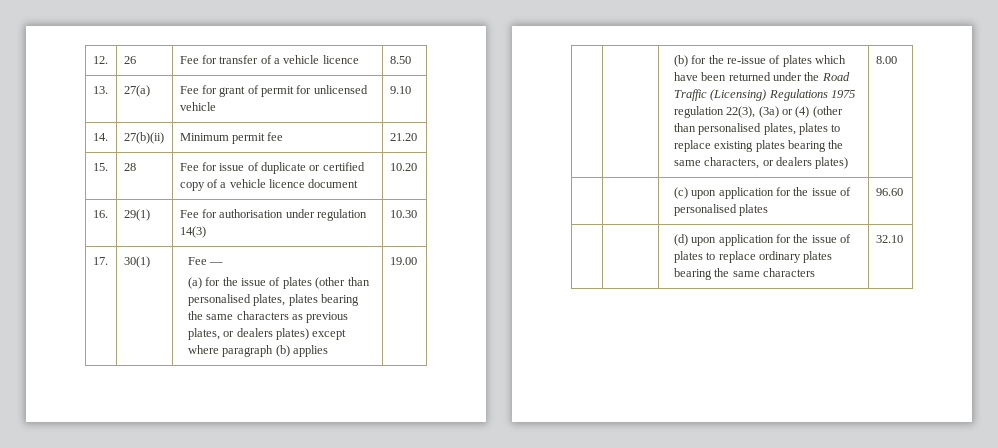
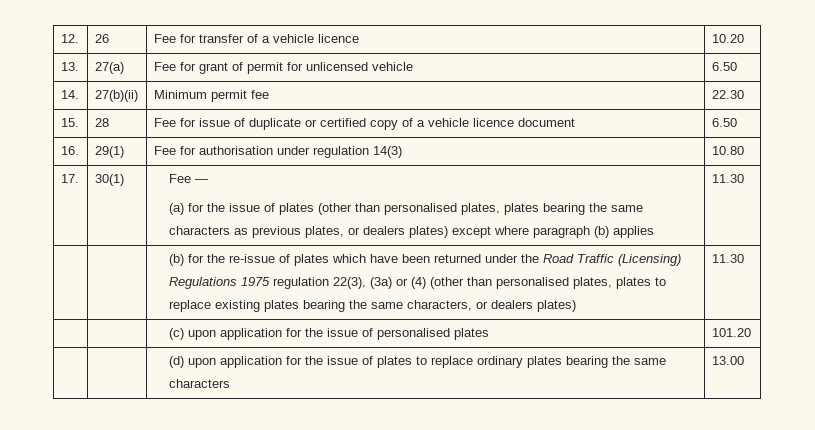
[389,56,411,64] 8.50 -> [711,34,744,43] 10.20
[389,86,411,94] 9.10 -> [711,62,737,71] 6.50
[389,133,417,141] 21.20 -> [711,90,744,99] 22.30
[389,163,417,171] 10.20 -> [711,118,737,127] 6.50
[389,210,417,218] 10.30 -> [711,146,744,155] 10.80
[389,257,417,265] 19.00 -> [711,174,744,183] 11.30
[875,56,897,64] 8.00 -> [711,254,744,263] 11.30
[875,188,903,196] 96.60 -> [711,328,751,337] 101.20
[875,235,903,243] 32.10 -> [711,356,744,365] 13.00

